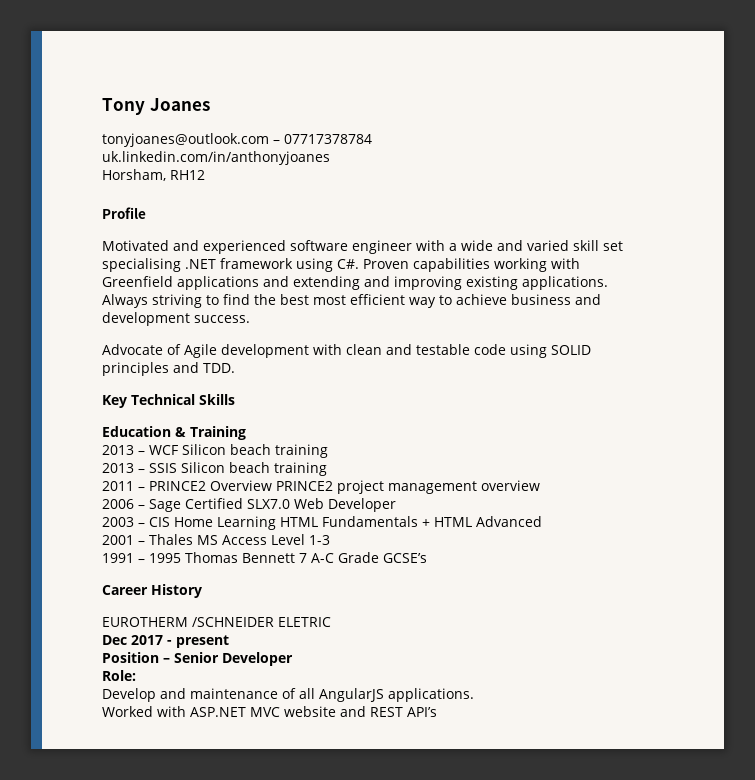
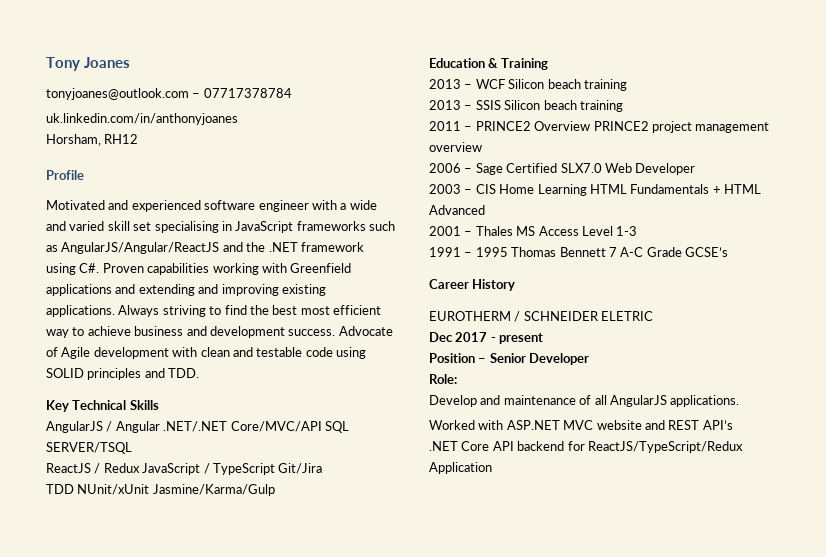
(181, 265) none -> [221,221,395,233] [46,242,266,254] in JavaScript frameworks such as AngularJS/Angular/ReactJS and the
(250, 319) // -> (336, 332) none
(235, 399) none -> [46,421,349,433] [46,442,132,454] [46,463,323,475] [46,484,275,496] // AngularJS / Angular .NET/.NET Core/MVC/API SQL SERVER/TSQL // ReactJS / Redux JavaScript / TypeScript Git/Jira // TDD NUnit/xUnit Jasmine/Karma/Gulp
[192,617,274,627] /SCHNEIDER -> [514,311,599,322] / SCHNEIDER
(437, 712) none -> [429,441,743,453] [429,462,492,474] // .NET Core API backend for ReactJS/TypeScript/Redux Application

